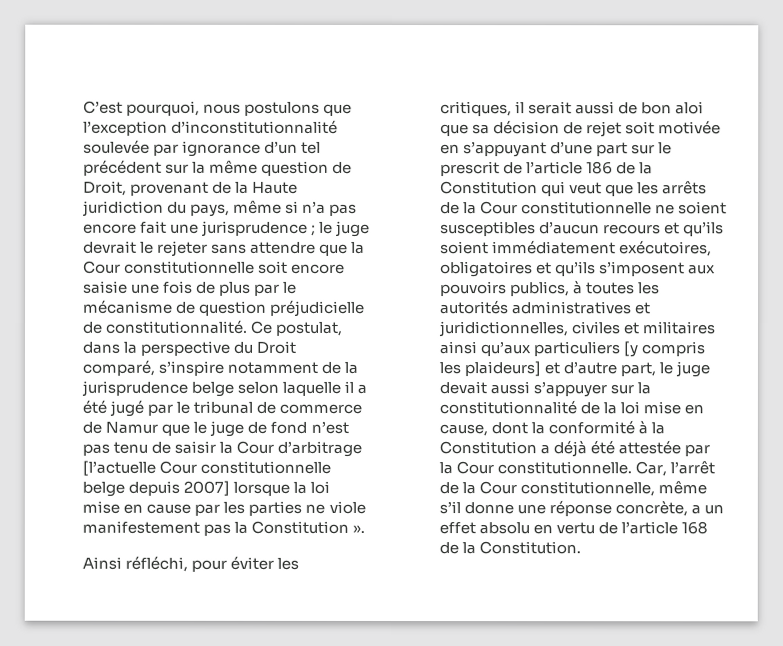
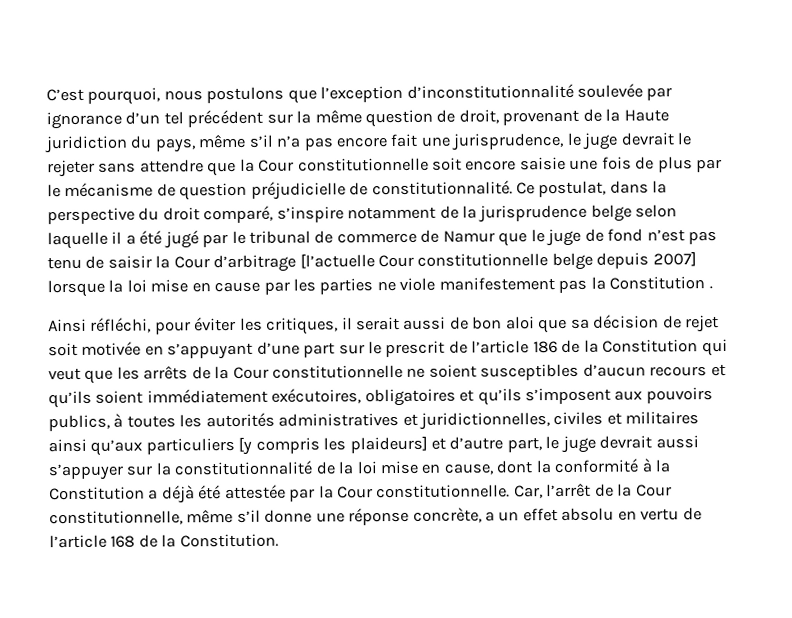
[83,180,128,196] Droit, -> [458,109,499,124] droit,
[285,200,300,214] si -> [248,134,274,148] s’il
[201,220,317,237] jurisprudence ; -> [451,132,565,151] jurisprudence,
[256,340,297,354] Droit -> [162,207,200,221] droit
[352,524,366,533] ». -> [708,286,713,290] .
[439,381,488,395] devait -> [599,435,653,449] devrait

